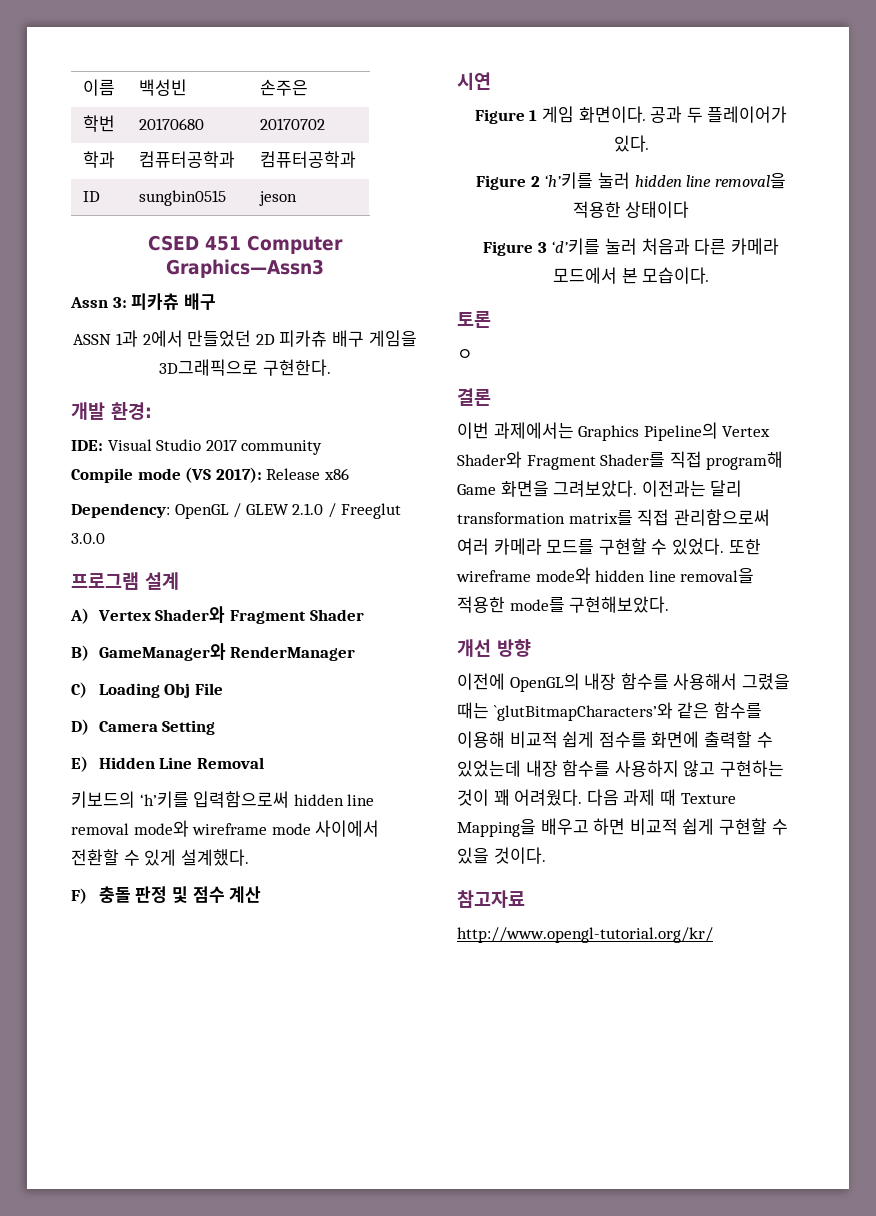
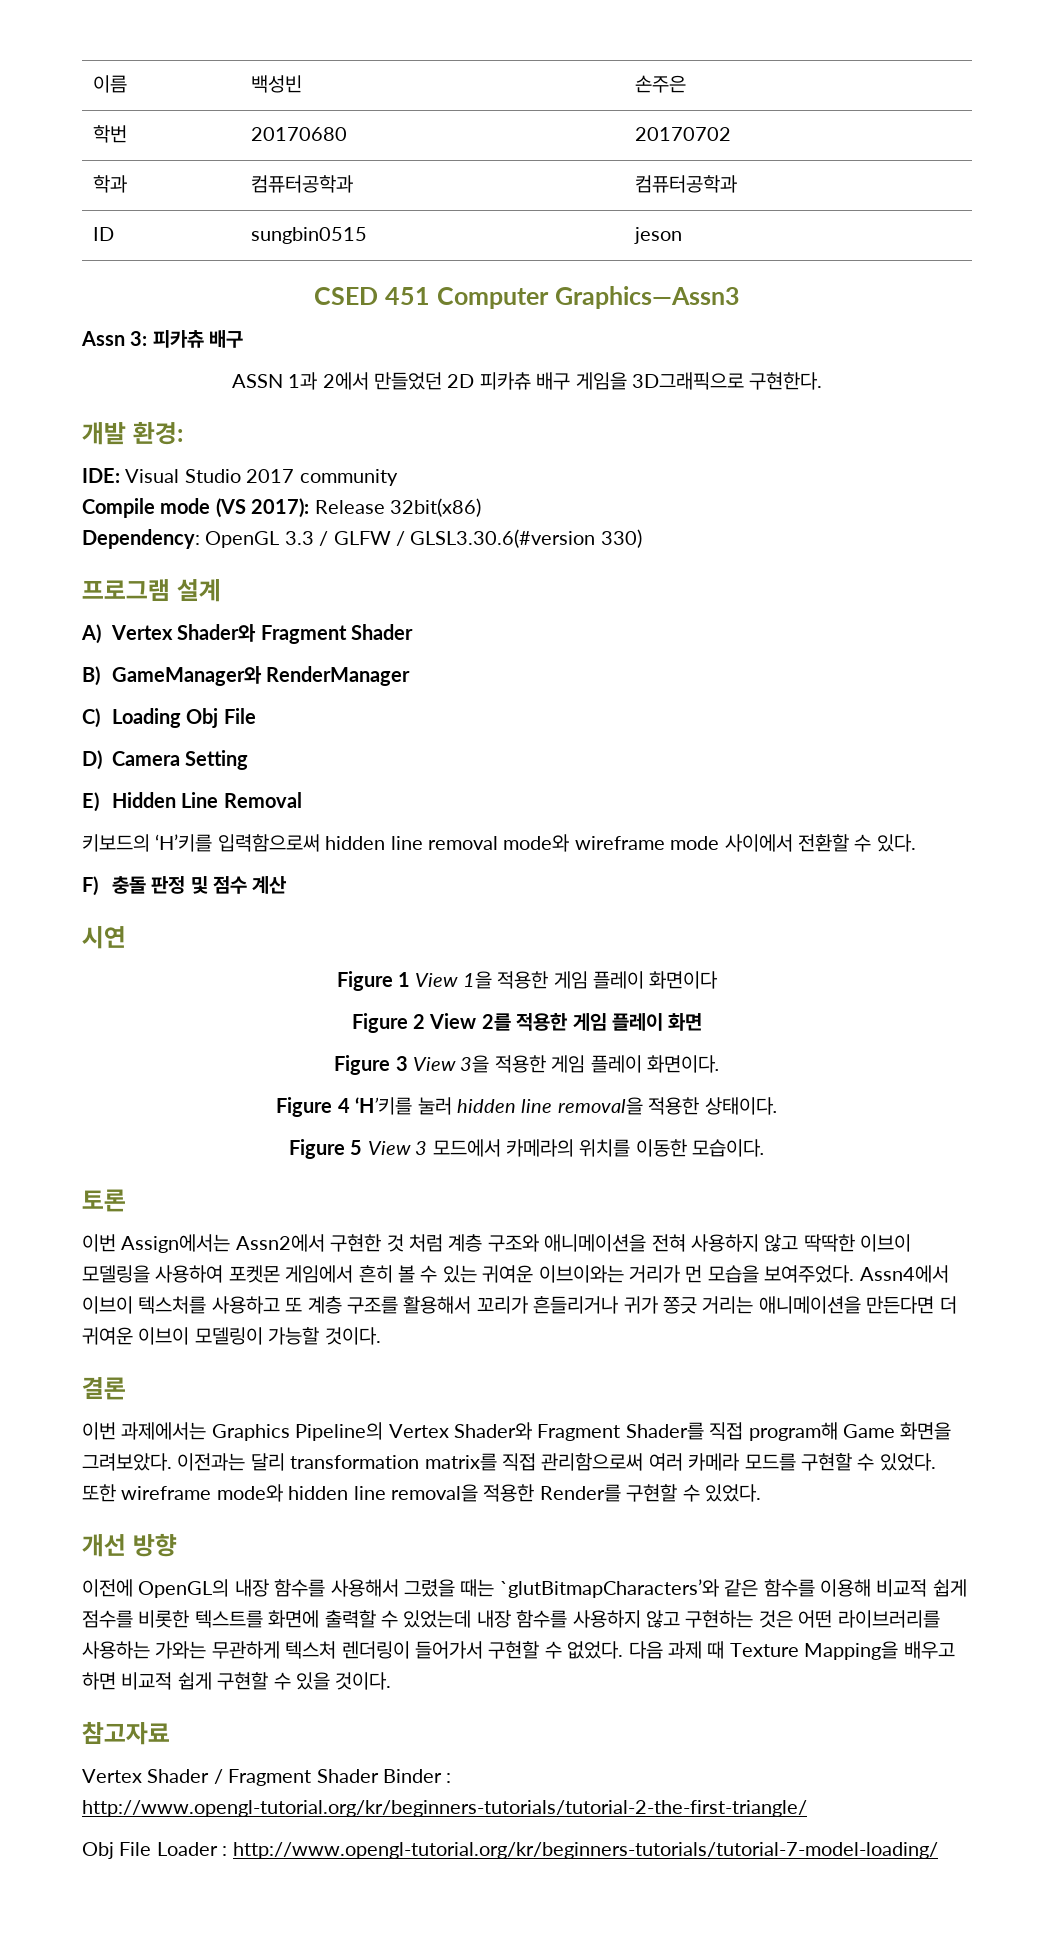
[323,468,349,480] x86 -> [390,498,481,517] 32bit(x86)
[233,503,401,519] [71,533,105,544] / GLEW 2.1.0 / Freeglut 3.0.0 -> [284,529,642,548] 3.3 / GLFW / GLSL3.30.6(#version 330)
[139,791,189,808] ‘h’키를 -> [155,834,213,852] ‘H’키를
[144,849,249,866] 있게 설계했다. -> [876,834,916,852] 있다.
[541,106,788,123] [613,135,649,152] [476,172,594,190] 게임 화면이다. 공과 두 플레이어가 있다. // Figure 2 ‘h’키를 -> [415,971,719,989] [351,1013,703,1033] [334,1055,720,1075] [276,1097,413,1117] View 1을 적용한 게임 플레이 화면이다 // Figure 2 View 2를 적용한 게임 플레이 화면 // Figure 3 View 3을 적용한 게임 플레이 화면이다. // Figure 4 ‘H’키를
[625,201,690,218] [483,238,779,256] [552,267,710,284] [457,311,491,328] [457,349,473,360] 상태이다 // Figure 3 ‘d’키를 눌러 처음과 다른 카메라 모드에서 본 모습이다. // 토론 // ㅇ -> [704,1097,778,1115] [288,1139,766,1159] [82,1189,126,1212] [82,1234,912,1253] [82,1265,949,1283] [82,1296,957,1314] [82,1327,381,1345] 상태이다. // Figure 5 View 3 모드에서 카메라의 위치를 이동한 모습이다. // 토론 // 이번 Assign에서는 Assn2에서 구현한 것 처럼 계층 구조와 애니메이션을 전혀 사용하지 않고 딱딱한 이브이 모델링을 사용하여 포켓몬 게임에서 흔히 볼 수 있는 귀여운 이브이와는 거리가 먼 모습을 보여주었다. Assn4에서 이브이 텍스처를 사용하고 또 계층 구조를 활용해서 꼬리가 흔들리거나 귀가 쫑긋 거리는 애니메이션을 만든다면 더 귀여운 이브이 모델링이 가능할 것이다.
[509,596,670,613] mode를 구현해보았다. -> [539,1484,761,1502] Render를 구현할 수 있었다.
(647, 739) none -> [138,1610,263,1628] 비롯한 텍스트를
[457,789,583,806] 것이 꽤 어려웠다. -> [758,1610,940,1628] [82,1641,624,1659] 것은 어떤 라이브러리를 사용하는 가와는 무관하게 텍스처 렌더링이 들어가서 구현할 수 없었다.
[457,927,713,943] http://www.opengl-tutorial.org/kr/ -> [82,1769,452,1786] [82,1800,807,1817] [82,1842,938,1859] Vertex Shader / Fragment Shader Binder : http://www.opengl-tutorial.org/kr/beginners-tutorials/tutorial-2-the-first-triangle/ // Obj File Loader : http://www.opengl-tutorial.org/kr/beginners-tutorials/tutorial-7-model-loading/

